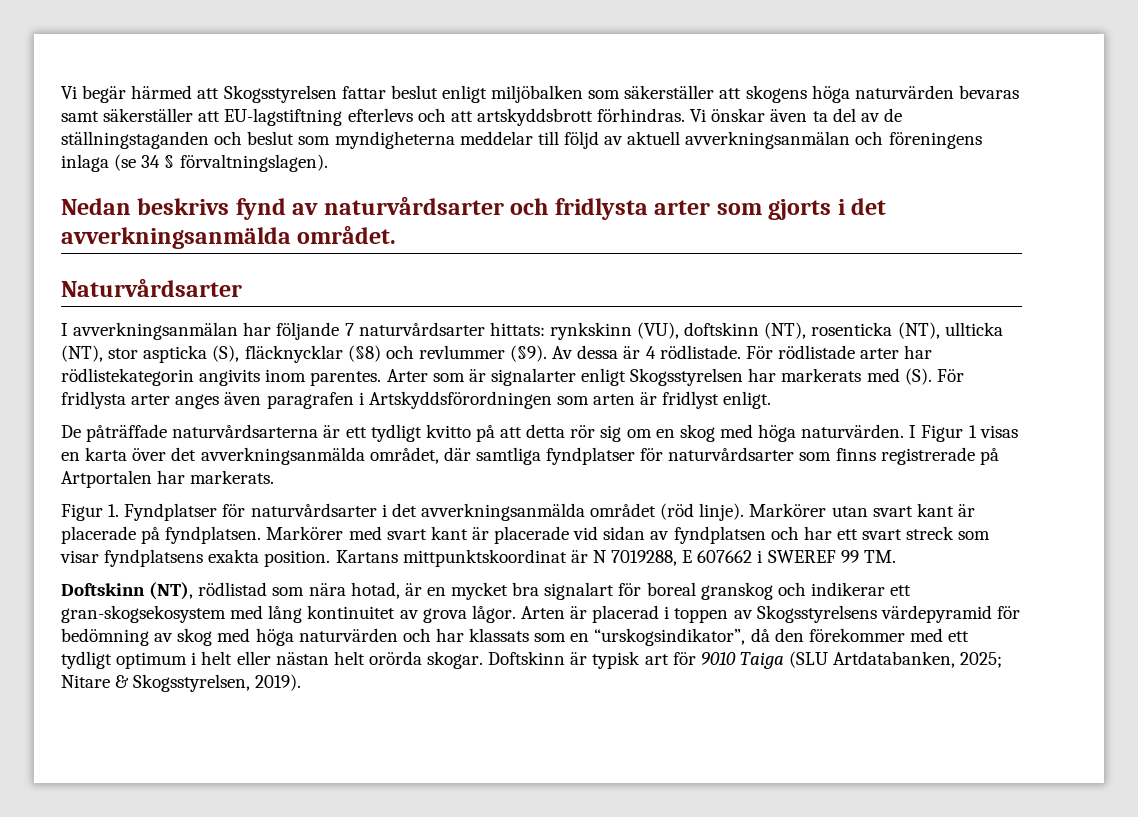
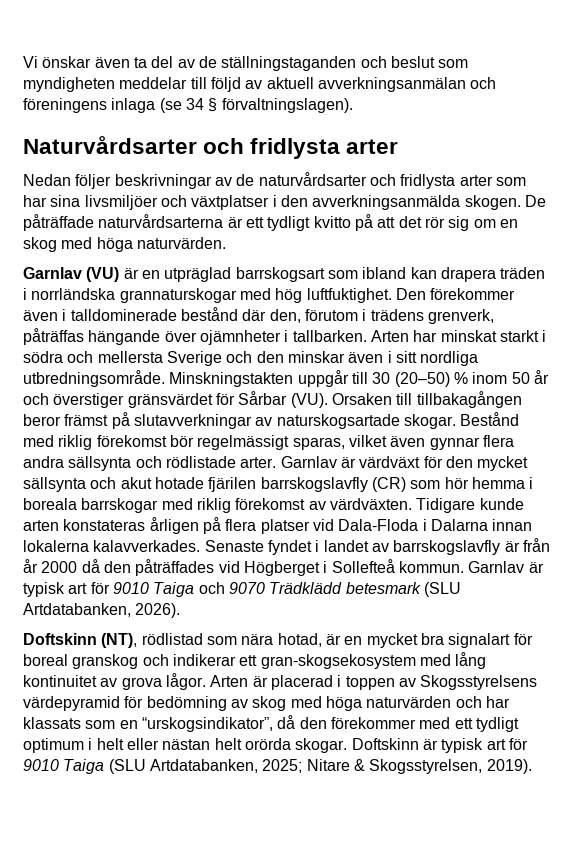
[61,85,1019,103] [61,108,707,126] Vi begär härmed att Skogsstyrelsen fattar beslut enligt miljöbalken som säkerställer att skogens höga naturvärden bevaras samt säkerställer att EU-lagstiftning efterlevs och att artskyddsbrott förhindras. Vi -> [23,56,38,68] Vi
[334,131,455,149] myndigheterna -> [23,77,115,92] myndigheten
[61,198,319,220] Nedan beskrivs fynd av -> [23,136,399,159] [23,174,255,189] Naturvårdsarter och fridlysta arter // Nedan följer beskrivningar av de
[768,198,887,220] [61,225,397,249] [61,278,242,297] [61,322,1003,340] [61,345,933,363] [61,368,964,386] [61,391,772,409] gjorts i det avverkningsanmälda området. // Naturvårdsarter // I avverkningsanmälan har följande 7 naturvårdsarter hittats: rynkskinn (VU), doftskinn (NT), rosenticka (NT), ullticka (NT), stor aspticka (S), fläcknycklar (§8) och revlummer (§9). Av dessa är 4 rödlistade. För rödlistade arter har rödlistekategorin angivits inom parentes. Arter som är signalarter enligt Skogsstyrelsen har markerats med (S). För fridlysta arter anges även paragrafen i Artskyddsförordningen som arten är fridlyst enligt. // -> [23,195,521,210] har sina livsmiljöer och växtplatser i den avverkningsanmälda skogen.
[526,424,566,438] detta -> [398,216,422,228] det
[909,425,1018,442] [61,447,999,465] [61,470,275,488] [61,503,975,521] [61,526,991,544] [60,549,896,567] I Figur 1 visas en karta över det avverkningsanmälda området, där samtliga fyndplatser för naturvårdsarter som finns registrerade på Artportalen har markerats. // Figur 1. Fyndplatser för naturvårdsarter i det avverkningsanmälda området (röd linje). Markörer utan svart kant är placerade på fyndplatsen. Markörer med svart kant är placerade vid sidan av fyndplatsen och har ett svart streck som visar fyndplatsens exakta position. Kartans mittpunktskoordinat är N 7019288, E 607662 i SWEREF 99 TM. -> [23,267,546,282] [23,288,516,303] [23,307,494,324] [23,328,547,345] [23,351,479,366] [23,370,549,387] [23,391,522,408] [23,412,520,429] [23,435,514,450] [23,456,529,471] [23,477,534,492] [23,498,524,513] [23,517,533,534] [23,538,550,555] [23,559,544,576] [23,582,461,597] [23,603,181,618] // Garnlav (VU) är en utpräglad barrskogsart som ibland kan drapera träden i norrländska grannaturskogar med hög luftfuktighet. Den förekommer även i talldominerade bestånd där den, förutom i trädens grenverk, påträffas hängande över ojämnheter i tallbarken. Arten har minskat starkt i södra och mellersta Sverige och den minskar även i sitt nordliga utbredningsområde. Minskningstakten uppgår till 30 (20–50) % inom 50 år och överstiger gränsvärdet för Sårbar (VU). Orsaken till tillbakagången beror främst på slutavverkningar av naturskogsartade skogar. Bestånd med riklig förekomst bör regelmässigt sparas, vilket även gynnar flera andra sällsynta och rödlistade arter. Garnlav är värdväxt för den mycket sällsynta och akut hotade fjärilen barrskogslavfly (CR) som hör hemma i boreala barrskogar med riklig förekomst av värdväxten. Tidigare kunde arten konstateras årligen på flera platser vid Dala-Floda i Dalarna innan lokalerna kalavverkades. Senaste fyndet i landet av barrskogslavfly är från år 2000 då den påträffades vid Högberget i Sollefteå kommun. Garnlav är typisk art för 9010 Taiga och 9070 Trädklädd betesmark (SLU Artdatabanken, 2026).

